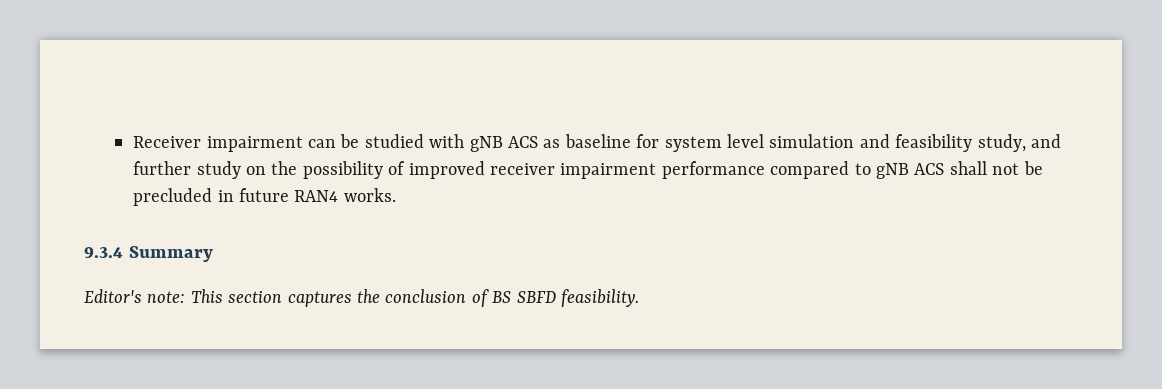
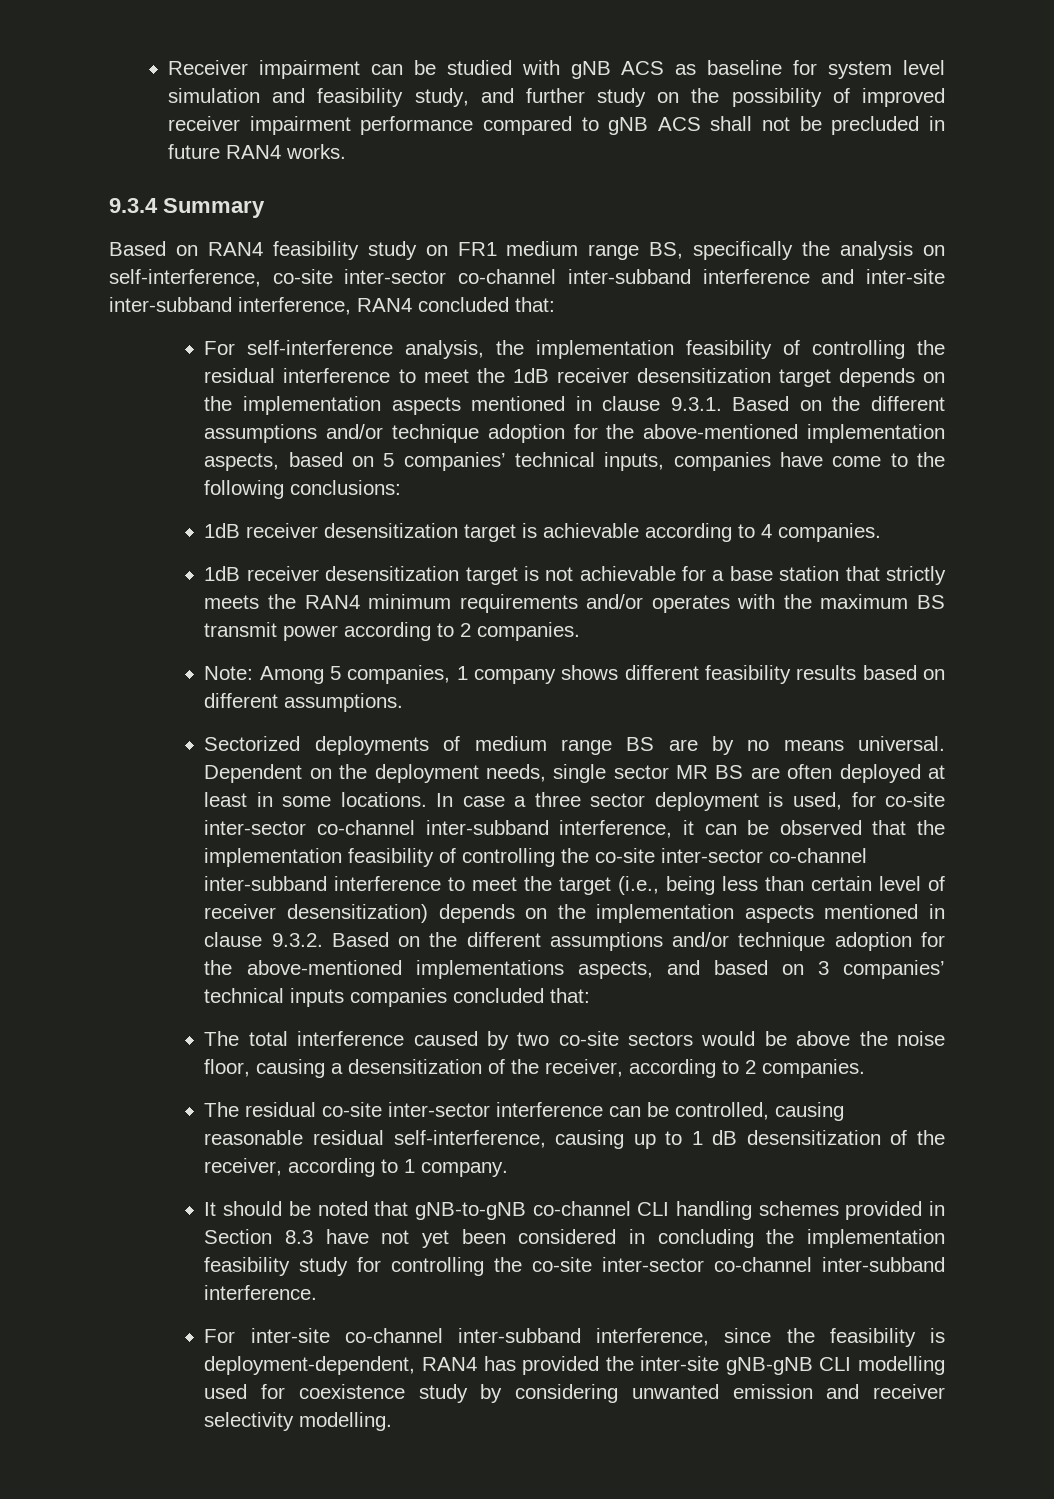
[84,289,639,307] Editor's note: This section captures the conclusion of BS SBFD feasibility. -> [109,241,945,260] [109,269,945,287] [109,297,555,315] [204,340,945,359] [204,368,945,387] [204,396,945,415] [204,424,945,443] [204,452,945,471] [204,480,402,499] [204,523,882,542] [204,566,946,585] [204,594,945,613] [204,622,581,641] [204,665,945,684] [204,693,404,712] [204,736,946,755] [204,764,945,783] [204,792,946,811] [204,820,945,838] [204,848,868,867] [204,876,945,895] [204,904,945,923] [204,932,946,951] [204,960,945,979] [204,988,591,1007] [204,1031,945,1050] [204,1059,866,1078] [204,1102,845,1121] [204,1130,945,1149] [204,1158,509,1177] [204,1201,945,1220] [204,1229,945,1248] [204,1257,945,1276] [204,1285,318,1300] [204,1328,945,1347] [204,1356,945,1375] [204,1384,945,1403] [204,1412,393,1431] Based on RAN4 feasibility study on FR1 medium range BS, specifically the analysis on self-interference, co-site inter-sector co-channel inter-subband interference and inter-site inter-subband interference, RAN4 concluded that: // For self-interference analysis, the implementation feasibility of controlling the residual interference to meet the 1dB receiver desensitization target depends on the implementation aspects mentioned in clause 9.3.1. Based on the different assumptions and/or technique adoption for the above-mentioned implementation aspects, based on 5 companies’ technical inputs, companies have come to the following conclusions: // 1dB receiver desensitization target is achievable according to 4 companies. // 1dB receiver desensitization target is not achievable for a base station that strictly meets the RAN4 minimum requirements and/or operates with the maximum BS transmit power according to 2 companies. // Note: Among 5 companies, 1 company shows different feasibility results based on different assumptions. // Sectorized deployments of medium range BS are by no means universal. Dependent on the deployment needs, single sector MR BS are often deployed at least in some locations. In case a three sector deployment is used, for co-site inter-sector co-channel inter-subband interference, it can be observed that the implementation feasibility of controlling the co-site inter-sector co-channel inter-subband interference to meet the target (i.e., being less than certain level of receiver desensitization) depends on the implementation aspects mentioned in clause 9.3.2. Based on the different assumptions and/or technique adoption for the above-mentioned implementations aspects, and based on 3 companies’ technical inputs companies concluded that: // The total interference caused by two co-site sectors would be above the noise floor, causing a desensitization of the receiver, according to 2 companies. // The residual co-site inter-sector interference can be controlled, causing reasonable residual self-interference, causing up to 1 dB desensitization of the receiver, according to 1 company. // It should be noted that gNB-to-gNB co-channel CLI handling schemes provided in Section 8.3 have not yet been considered in concluding the implementation feasibility study for controlling the co-site inter-sector co-channel inter-subband interference. // For inter-site co-channel inter-subband interference, since the feasibility is deployment-dependent, RAN4 has provided the inter-site gNB-gNB CLI modelling used for coexistence study by considering unwanted emission and receiver selectivity modelling.

